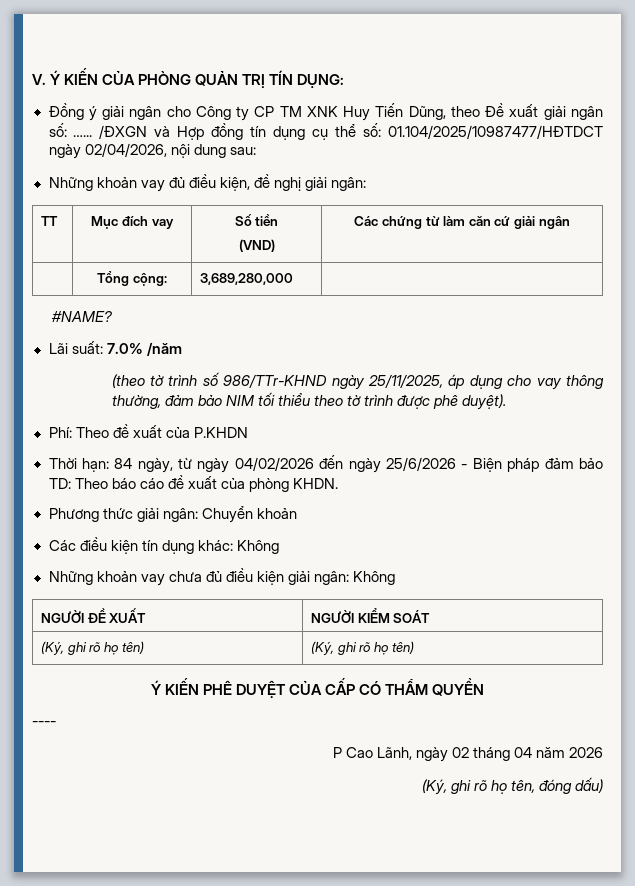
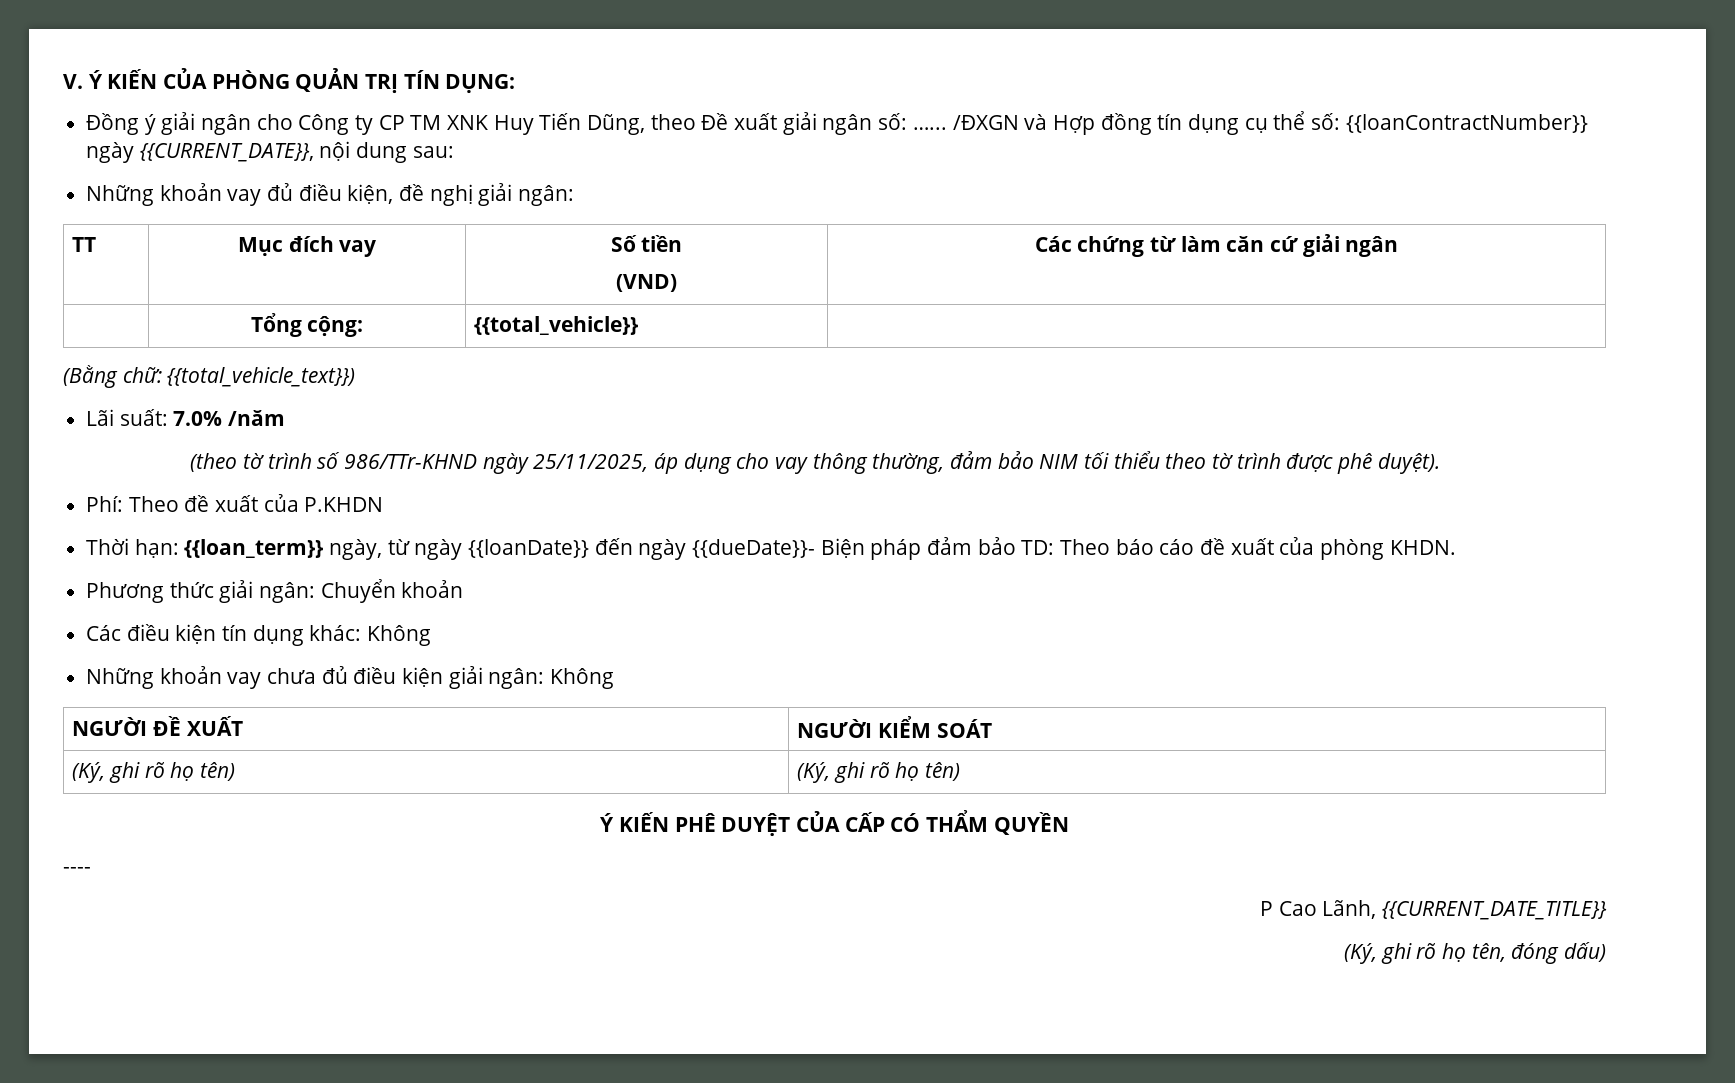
[388,125,603,139] [48,143,167,159] 01.104/2025/10987477/HĐTDCT ngày 02/04/2026, -> [1345,114,1588,133] [86,142,314,163] {{loanContractNumber}} ngày {{CURRENT_DATE}},
[200,273,294,285] [50,311,113,322] 3,689,280,000 | // #NAME? -> [474,316,639,335] [63,365,356,388] {{total_vehicle}} | // (Bằng chữ: {{total_vehicle_text}})
[114,458,133,469] 84 -> [184,539,324,558] {{loan_term}}
[234,457,314,471] 04/02/2026 -> [468,539,590,558] {{loanDate}}
[386,457,468,471] 25/6/2026 - -> [692,539,816,558] {{dueDate}}-
[415,747,603,762] ngày 02 tháng 04 năm 2026 -> [1382,901,1608,920] {{CURRENT_DATE_TITLE}}

